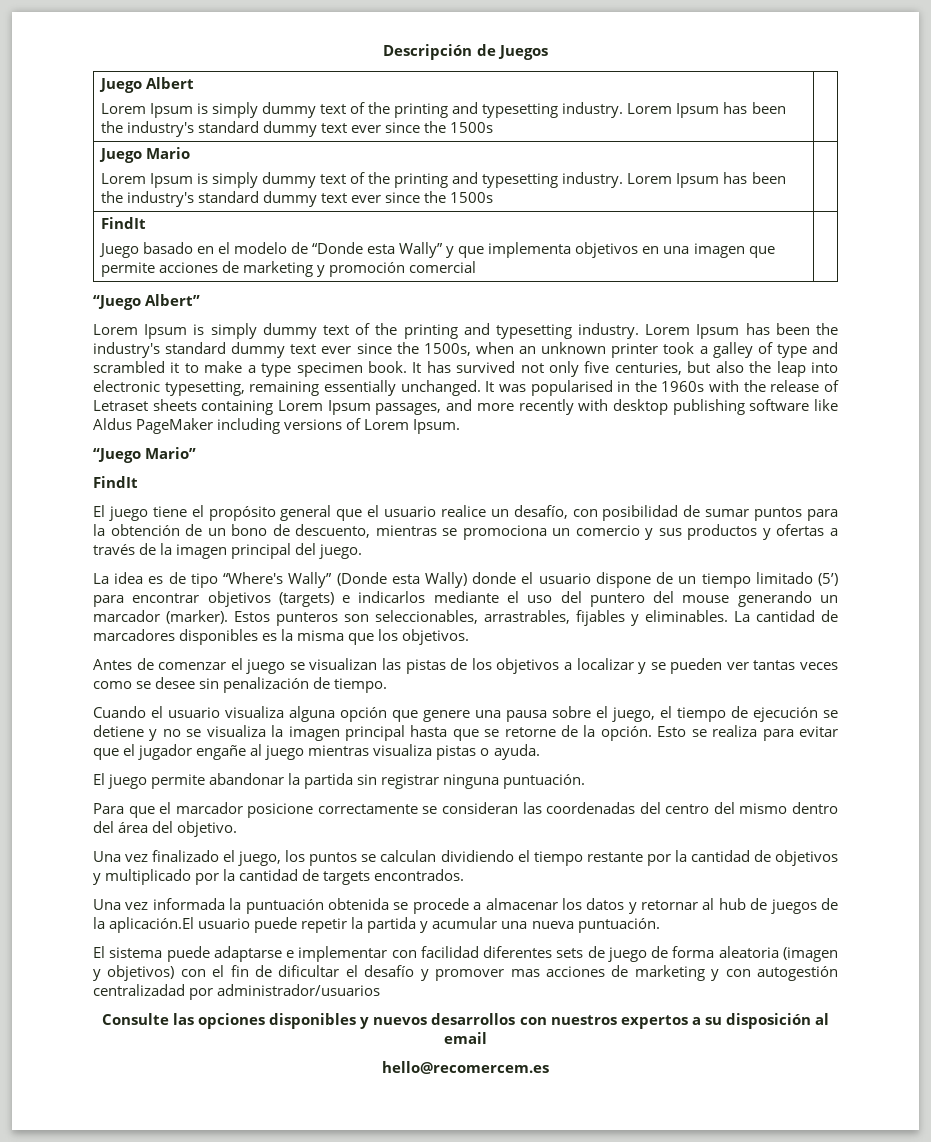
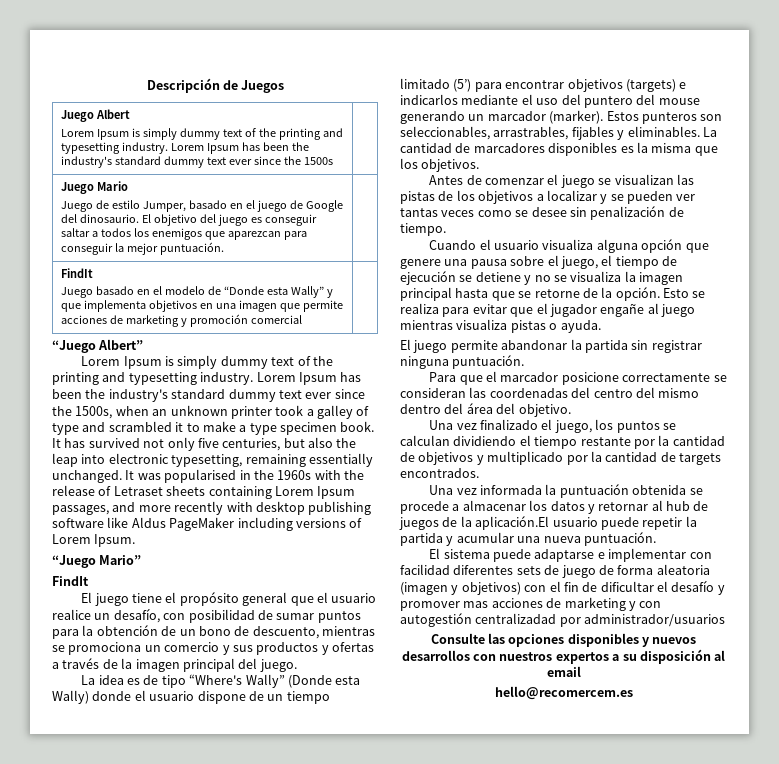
[100,172,786,188] [100,191,494,207] Lorem Ipsum is simply dummy text of the printing and typesetting industry. Lorem Ipsum has been the industry's standard dummy text ever since the 1500s -> [61,200,344,212] [61,214,318,226] [61,228,308,240] [61,242,225,255] Juego de estilo Jumper, basado en el juego de Google del dinosaurio. El objetivo del juego es conseguir saltar a todos los enemigos que aparezcan para conseguir la mejor puntuación.

